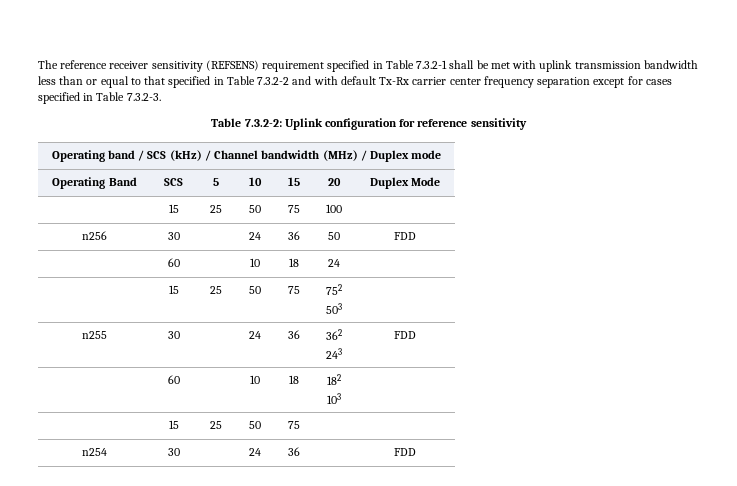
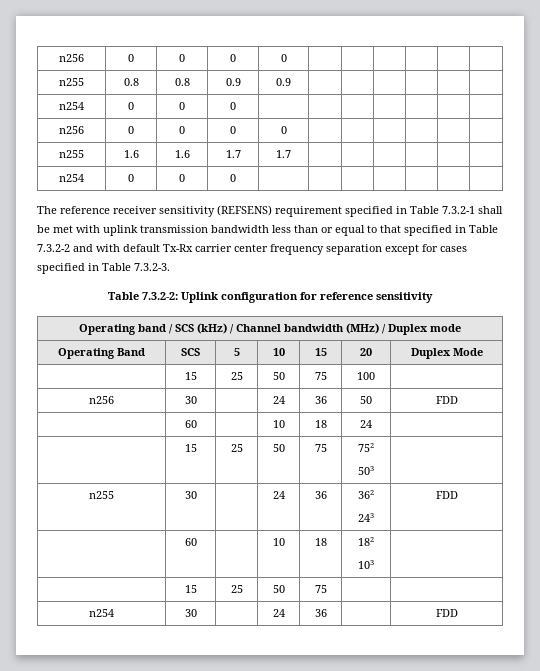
(38, 64) none -> [59,54,84,62] [128,54,134,62] [179,54,186,62] [230,54,237,62] [280,54,287,62] [59,78,84,86] [123,78,139,86] [174,78,190,86] [225,78,241,86] [276,78,291,86] [59,102,84,110] [128,102,134,110] [179,102,186,110] [230,102,237,110] [59,126,84,134] [128,126,134,134] [179,126,186,134] [230,126,237,134] [280,126,287,134] [59,150,84,158] [123,150,139,158] [174,150,190,158] [225,150,241,158] [276,150,291,158] [59,174,84,182] [128,174,134,182] [179,174,186,182] [230,174,237,182] n256 | 0 | 0 | 0 | 0 | | | | | | // n255 | 0.8 | 0.8 | 0.9 | 0.9 | | | | | | // n254 | 0 | 0 | 0 | | | | | | | // n256 | 0 | 0 | 0 | 0 | | | | | | // n255 | 1.6 | 1.6 | 1.7 | 1.7 | | | | | | // n254 | 0 | 0 | 0 | | | | | | | //

